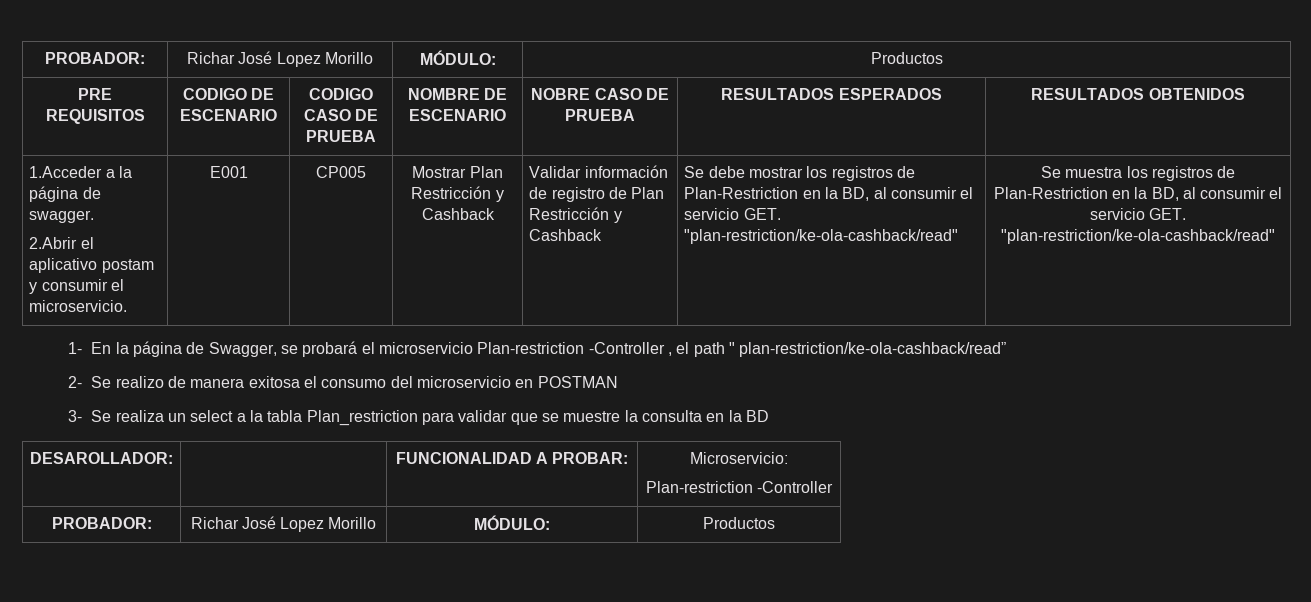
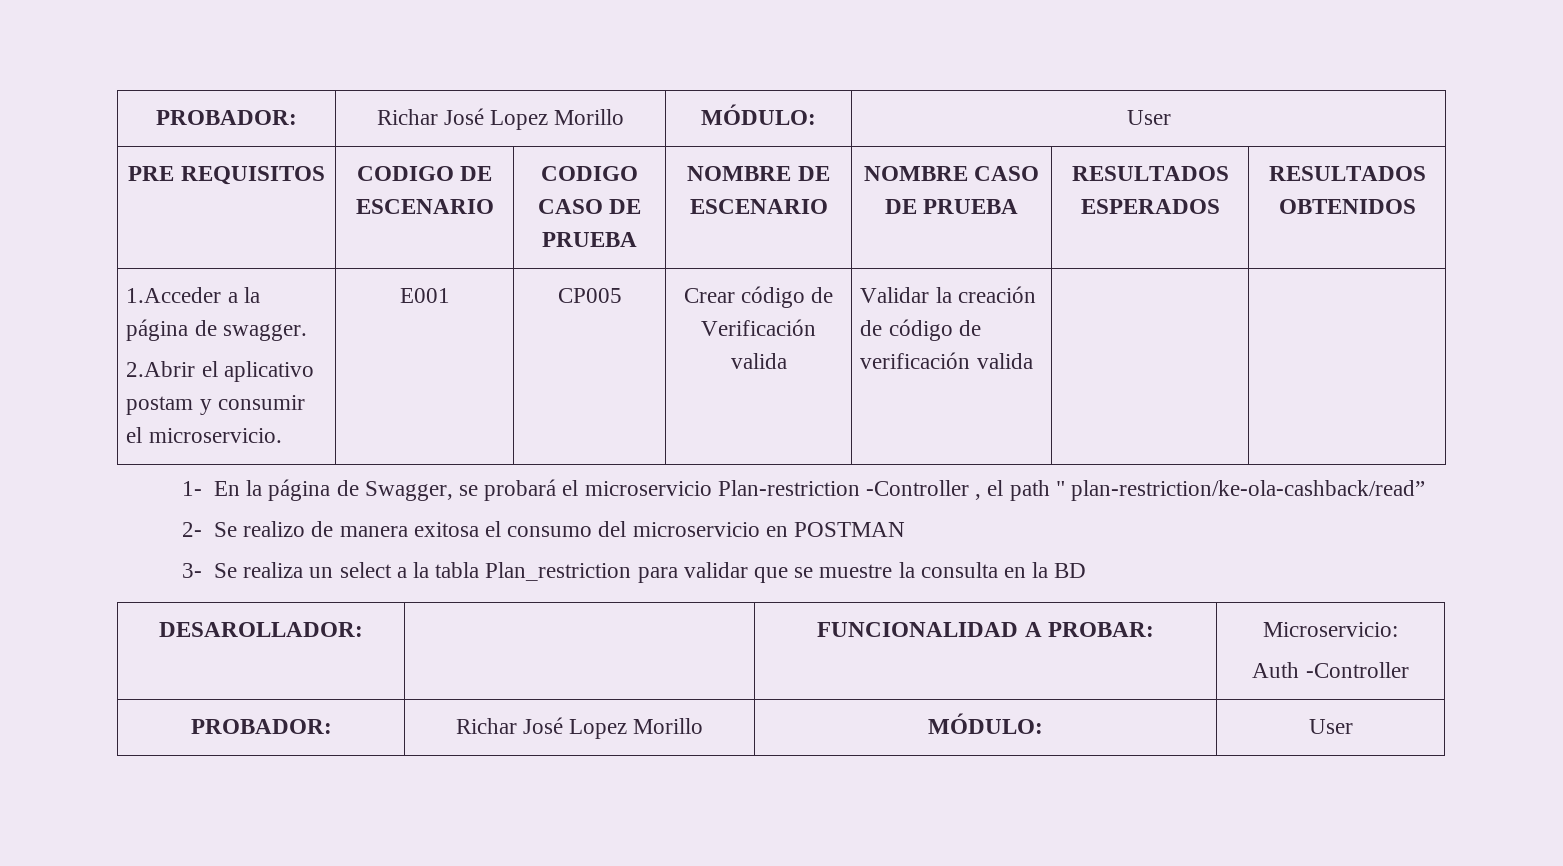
[44,52,145,64] [187,51,373,67] [419,50,496,65] [870,52,943,64] PROBADOR: | Richar José Lopez Morillo | MÓDULO: | Productos -> [156,110,297,125] [376,108,625,130] [701,104,816,125] [1126,110,1171,125] PROBADOR: | Richar José Lopez Morillo | MÓDULO: | User
[531,88,591,100] NOBRE -> [863,166,968,181] NOMBRE
[412,166,503,178] [411,186,504,202] [421,208,495,220] [529,165,668,178] [529,187,665,202] [529,207,622,223] [529,229,603,241] [684,166,916,181] [684,187,974,201] [684,208,781,220] [684,229,959,244] [1040,166,1236,181] [993,187,1283,201] [1089,208,1187,220] [1001,229,1275,244] Mostrar Plan Restricción y Cashback | Validar información de registro de Plan Restricción y Cashback | Se debe mostrar los registros de Plan-Restriction en la BD, al consumir el servicio GET. "plan-restriction/ke-ola-cashback/read" | Se muestra los registros de Plan-Restriction en la BD, al consumir el servicio GET. "plan-restriction/ke-ola-cashback/read" -> [683,286,834,308] [701,319,816,336] [730,353,787,369] [860,286,1036,303] [860,319,981,341] [860,352,1033,369] Crear código de Verificación valida | Validar la creación de código de verificación valida | |
[645,481,753,493] Plan-restriction -> [1252,662,1300,678] Auth
[703,517,775,529] Productos -> [1308,719,1353,734] User

